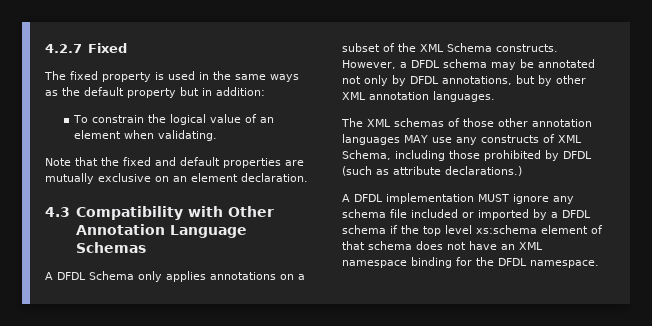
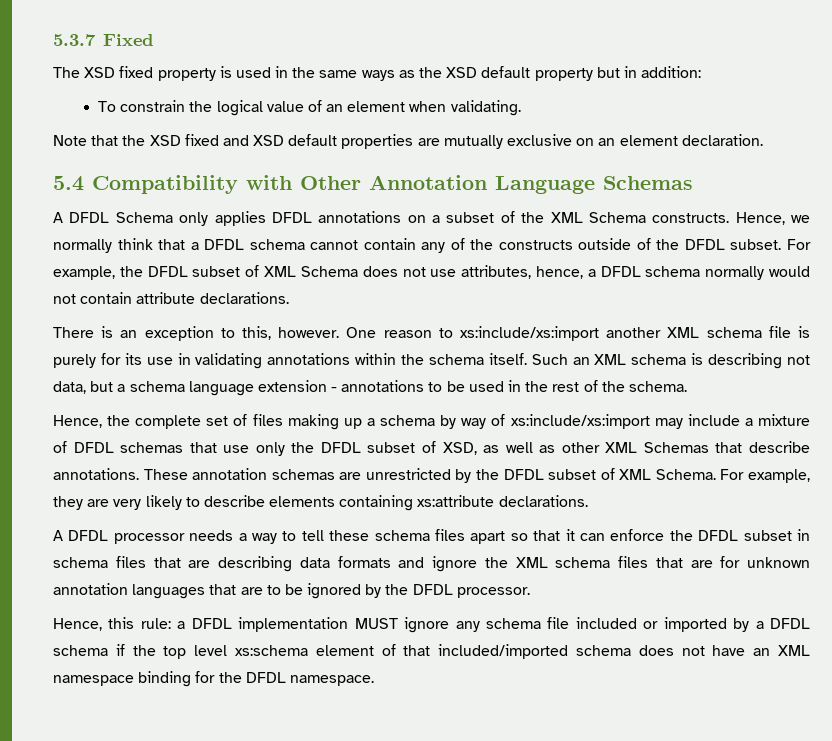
[45,44,82,53] 4.2.7 -> [53,34,96,46] 5.3.7
(66, 75) none -> [84,67,116,78] XSD
(80, 91) none -> [446,67,478,78] XSD
(119, 161) none -> [149,135,181,146] XSD
(176, 161) none -> [253,135,285,146] XSD
[45,207,70,217] 4.3 -> [53,176,84,191] 5.4
(206, 276) none -> [271,212,312,223] DFDL
[342,59,595,70] [342,75,586,86] [342,91,495,102] [341,118,592,127] [342,134,582,145] [342,150,592,161] [342,166,522,176] [342,194,350,202] However, a DFDL schema may be annotated not only by DFDL annotations, but by other XML annotation languages. // The XML schemas of those other annotation languages MAY use any constructs of XML Schema, including those prohibited by DFDL (such as attribute declarations.) // A -> [735,212,810,225] [53,238,811,253] [53,265,810,280] [53,292,289,304] [53,326,811,341] [53,353,810,369] [53,380,687,396] [53,414,811,430] [53,441,810,456] [53,468,810,483] [53,495,588,511] [53,529,810,544] [53,556,810,572] [53,583,530,599] [53,617,186,631] Hence, we normally think that a DFDL schema cannot contain any of the constructs outside of the DFDL subset. For example, the DFDL subset of XML Schema does not use attributes, hence, a DFDL schema normally would not contain attribute declarations. // There is an exception to this, however. One reason to xs:include/xs:import another XML schema file is purely for its use in validating annotations within the schema itself. Such an XML schema is describing not data, but a schema language extension - annotations to be used in the rest of the schema. // Hence, the complete set of files making up a schema by way of xs:include/xs:import may include a mixture of DFDL schemas that use only the DFDL subset of XSD, as well as other XML Schemas that describe annotations. These annotation schemas are unrestricted by the DFDL subset of XML Schema. For example, they are very likely to describe elements containing xs:attribute declarations. // A DFDL processor needs a way to tell these schema files apart so that it can enforce the DFDL subset in schema files that are describing data formats and ignore the XML schema files that are for unknown annotation languages that are to be ignored by the DFDL processor. // Hence, this rule: a
(365, 245) none -> [438,644,569,659] included/imported

